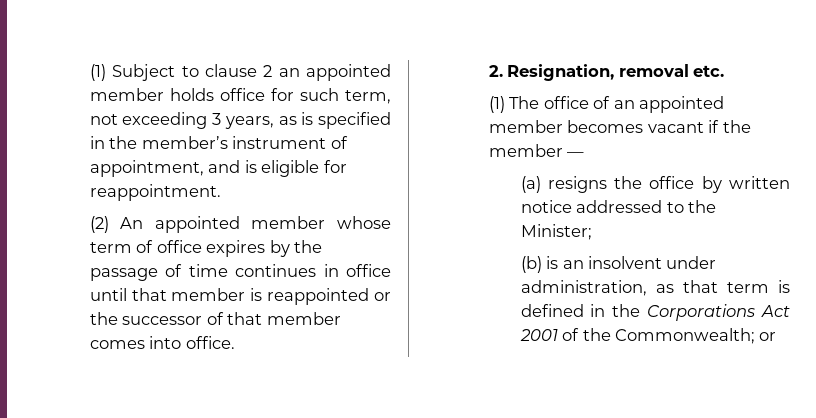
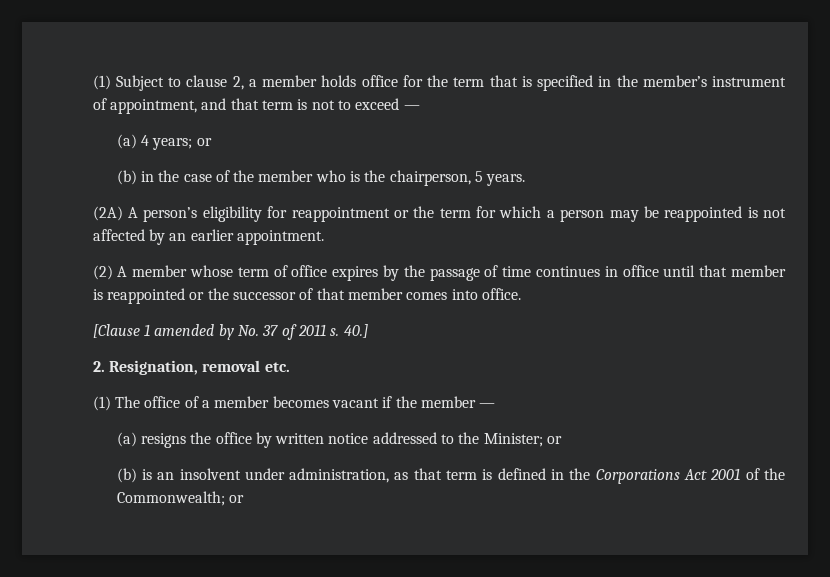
[263,64,391,81] 2 an appointed -> [232,76,257,90] 2, a
[299,88,391,104] [89,112,297,129] such term, not exceeding 3 years, as -> [427,75,518,87] the term that
[244,160,347,177] [89,184,221,201] is eligible for reappointment. -> [230,98,420,110] [116,134,212,150] [116,170,526,186] [92,206,786,222] [92,229,324,245] that term is not to exceed — // (a) 4 years; or // (b) in the case of the member who is the chairperson, 5 years. // (2A) A person’s eligibility for reappointment or the term for which a person may be reappointed is not affected by an earlier appointment.
[120,216,240,233] An appointed -> [117,266,128,277] A
(235, 342) none -> [92,324,368,340] // [Clause 1 amended by No. 37 of 2011 s. 40.]
[613,96,725,113] an appointed -> [201,400,210,408] a
(592, 232) none -> [547,436,563,444] or

